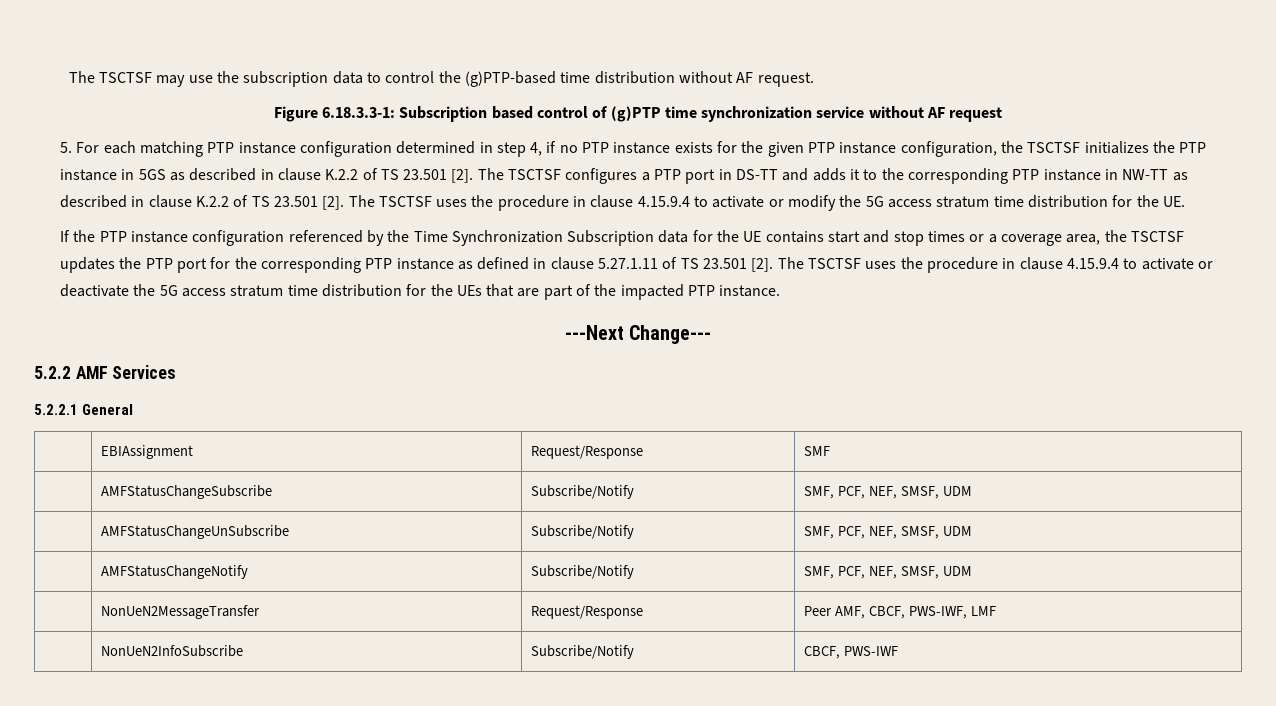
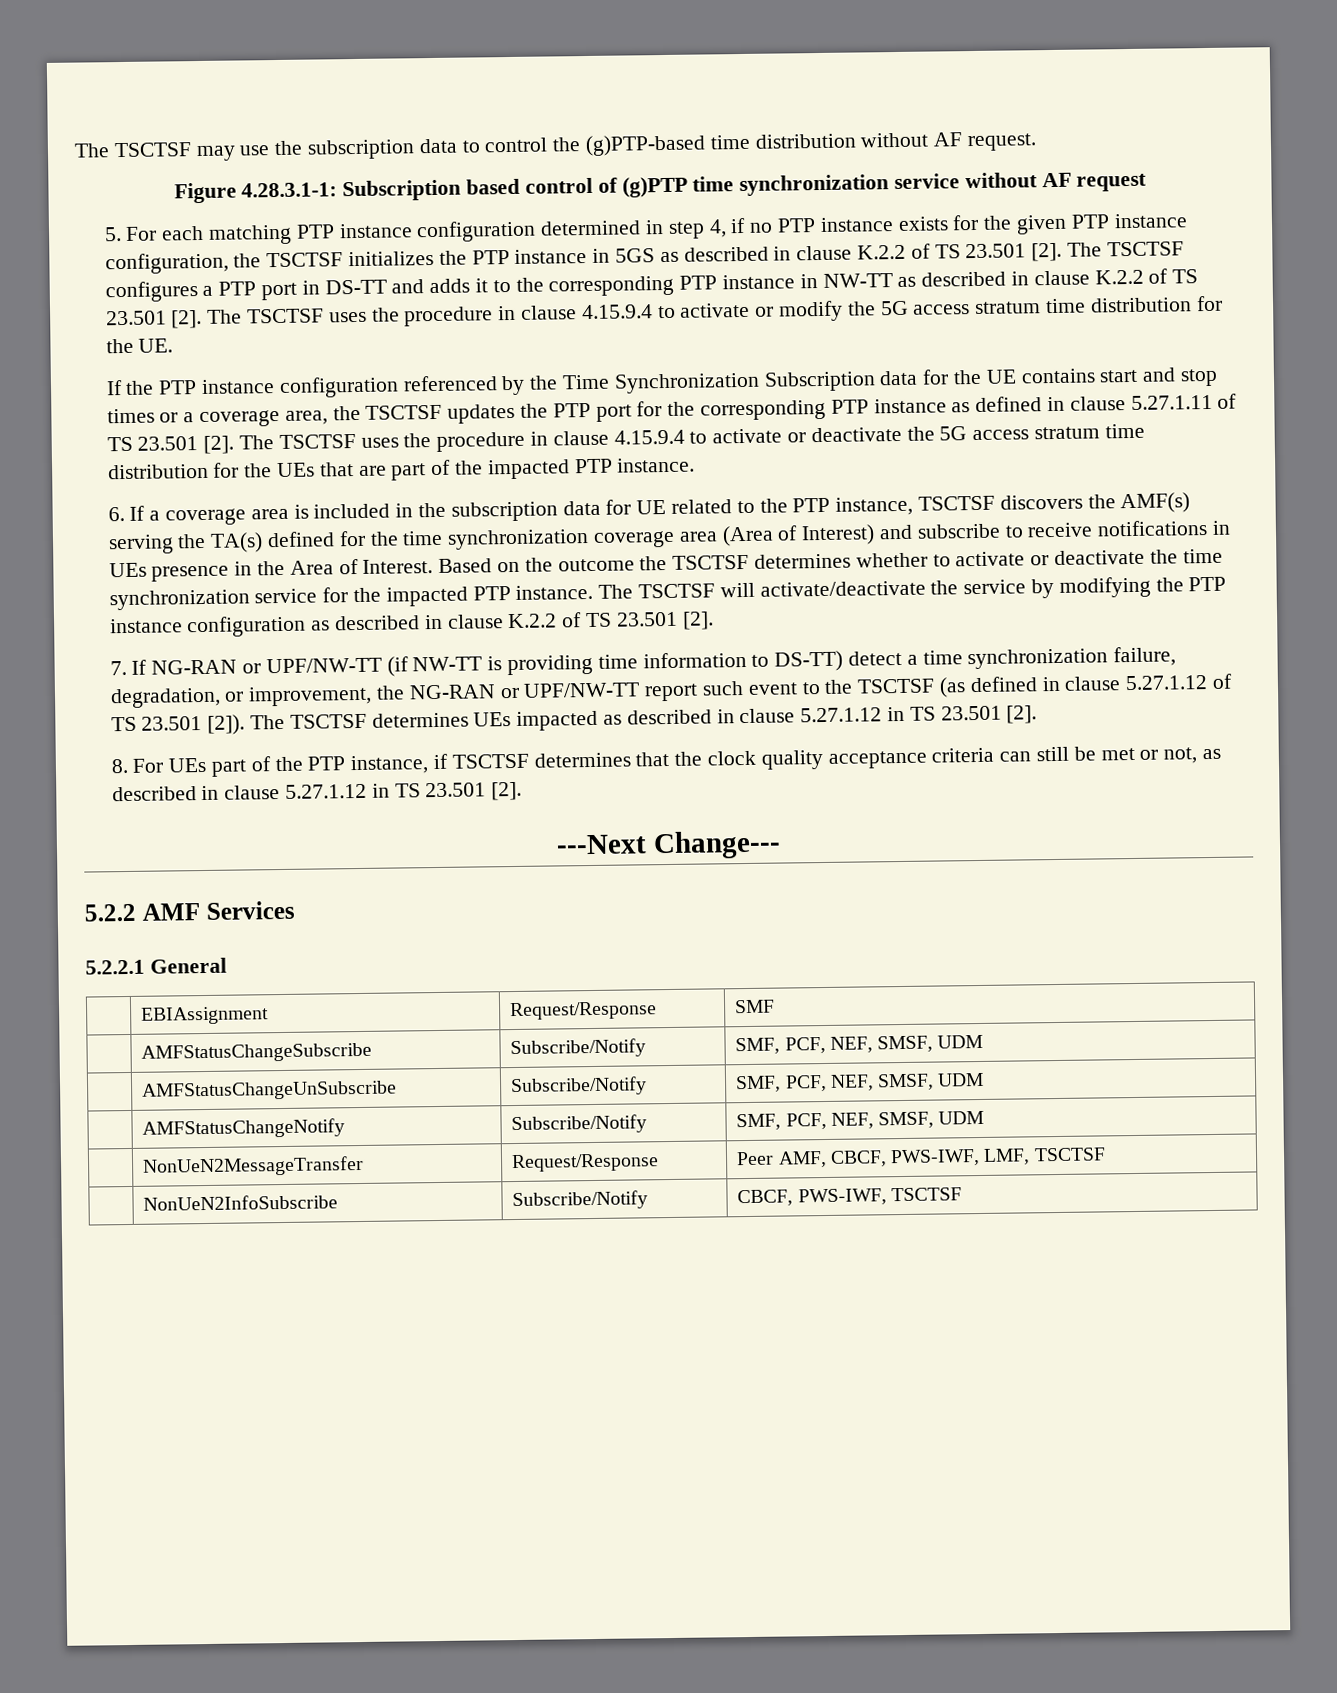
[321,107,395,118] 6.18.3.3-1: -> [241,182,338,198] 4.28.3.1-1:
(781, 291) none -> [107,492,1191,526] [107,520,1232,555] [108,548,1223,582] [108,576,1227,611] [109,611,714,638] [109,646,1177,677] [109,673,1234,709] [110,705,1038,735] [110,746,1222,777] [111,781,523,802] // 6. If a coverage area is included in the subscription data for UE related to the PTP instance, TSCTSF discovers the AMF(s) serving the TA(s) defined for the time synchronization coverage area (Area of Interest) and subscribe to receive notifications in UEs presence in the Area of Interest. Based on the outcome the TSCTSF determines whether to activate or deactivate the time synchronization service for the impacted PTP instance. The TSCTSF will activate/deactivate the service by modifying the PTP instance configuration as described in clause K.2.2 of TS 23.501 [2]. // 7. If NG-RAN or UPF/NW-TT (if NW-TT is providing time information to DS-TT) detect a time synchronization failure, degradation, or improvement, the NG-RAN or UPF/NW-TT report such event to the TSCTSF (as defined in clause 5.27.1.12 of TS 23.501 [2]). The TSCTSF determines UEs impacted as described in clause 5.27.1.12 in TS 23.501 [2]. // 8. For UEs part of the PTP instance, if TSCTSF determines that the clock quality acceptance criteria can still be met or not, as described in clause 5.27.1.12 in TS 23.501 [2].
[970,606,996,616] LMF -> [983,1147,1106,1165] LMF, TSCTSF
[843,646,898,656] PWS-IWF -> [797,1187,962,1206] PWS-IWF, TSCTSF

